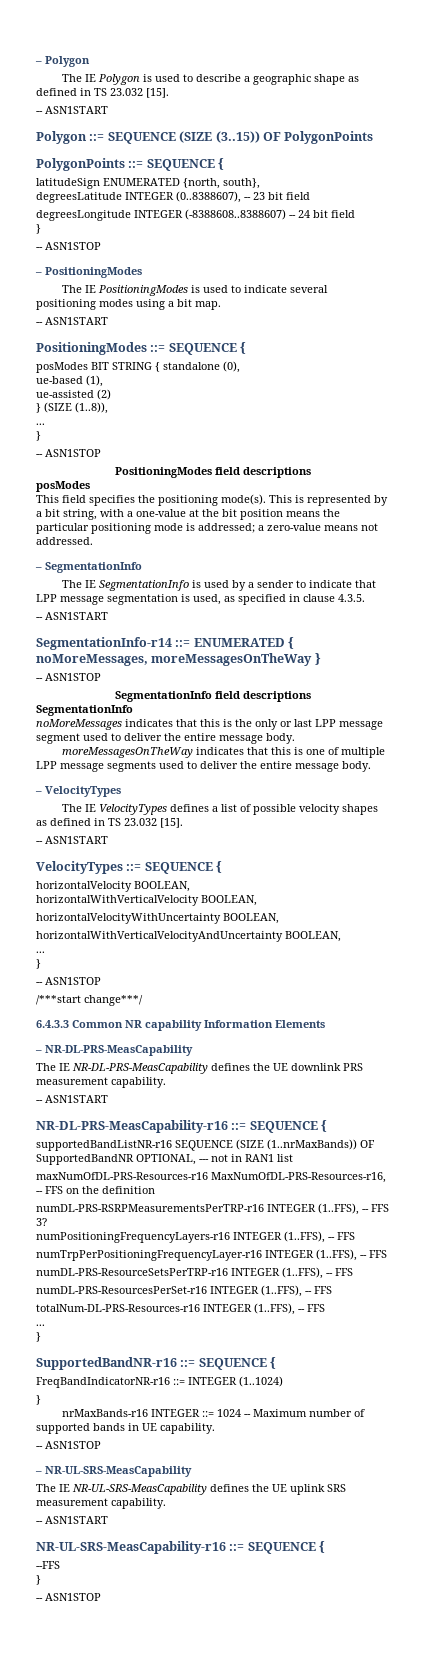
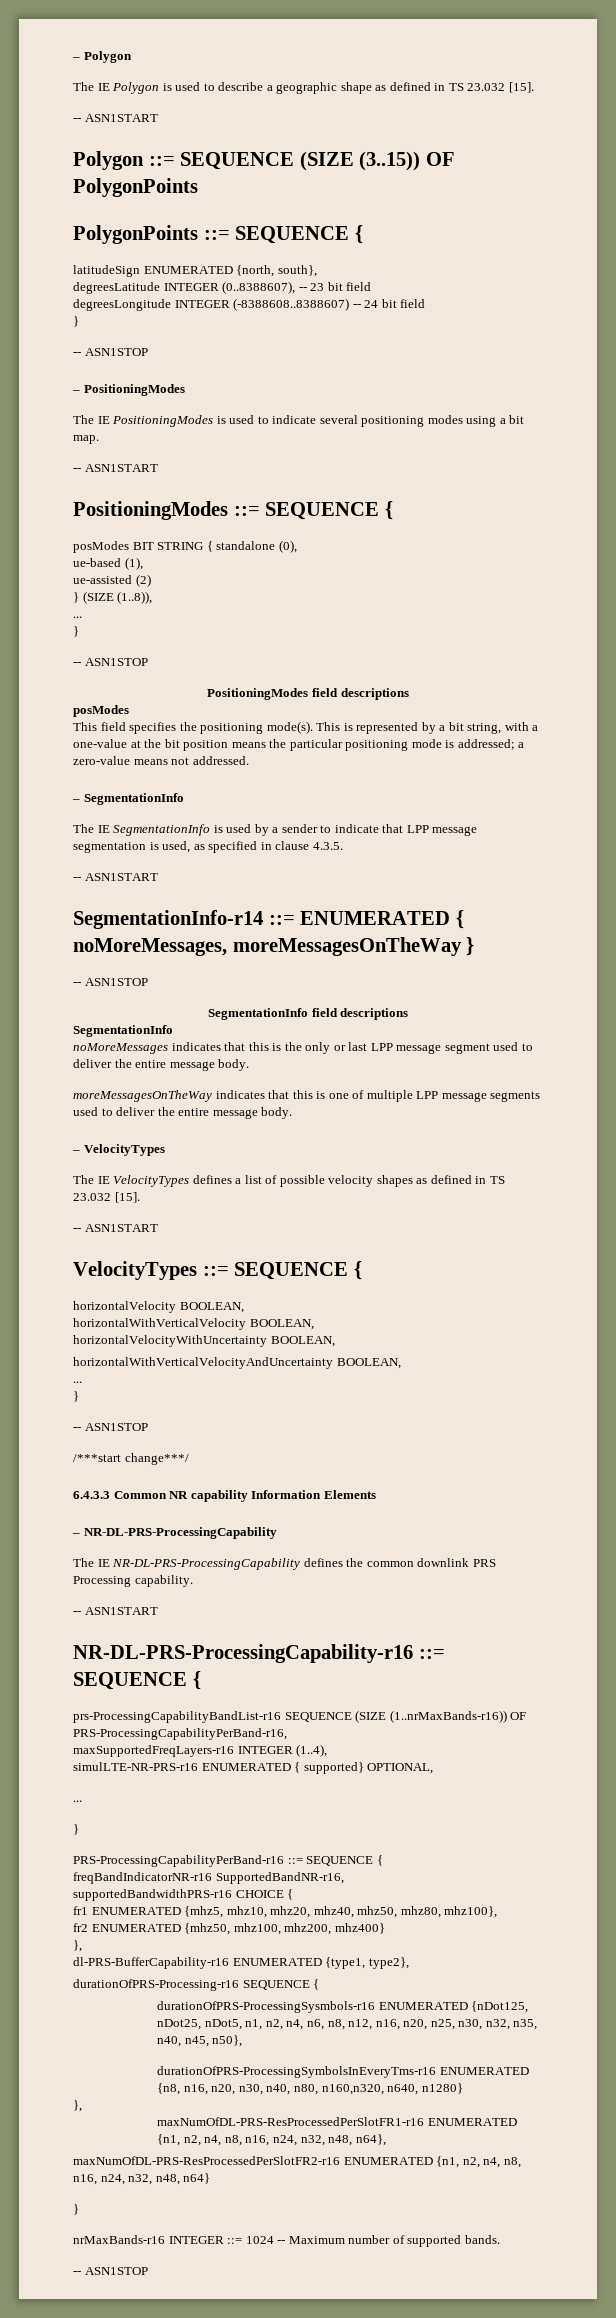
[45,1045,193,1056] [36,1063,288,1074] NR-DL-PRS-MeasCapability // The IE NR-DL-PRS-MeasCapability defines the UE -> [83,1527,277,1539] [73,1558,414,1570] NR-DL-PRS-ProcessingCapability // The IE NR-DL-PRS-ProcessingCapability defines the common
[36,1077,166,1088] [36,1095,108,1103] [36,1120,328,1133] [36,1139,375,1151] [36,1154,293,1165] [36,1172,386,1183] [36,1186,155,1194] [36,1203,389,1215] [36,1218,47,1226] [36,1231,355,1243] [36,1249,387,1261] [36,1267,353,1279] [36,1285,332,1297] [36,1303,325,1315] [36,1324,45,1326] [36,1332,41,1342] [36,1357,277,1370] [36,1376,283,1388] measurement capability. // -- ASN1START // NR-DL-PRS-MeasCapability-r16 ::= SEQUENCE { // supportedBandListNR-r16 SEQUENCE (SIZE (1..nrMaxBands)) OF SupportedBandNR OPTIONAL, --- not in RAN1 list // maxNumOfDL-PRS-Resources-r16 MaxNumOfDL-PRS-Resources-r16, -- FFS on the definition // numDL-PRS-RSRPMeasurementsPerTRP-r16 INTEGER (1..FFS), -- FFS 3? // numPositioningFrequencyLayers-r16 INTEGER (1..FFS), -- FFS // numTrpPerPositioningFrequencyLayer-r16 INTEGER (1..FFS), -- FFS // numDL-PRS-ResourceSetsPerTRP-r16 INTEGER (1..FFS), -- FFS // numDL-PRS-ResourcesPerSet-r16 INTEGER (1..FFS), -- FFS // totalNum-DL-PRS-Resources-r16 INTEGER (1..FFS), -- FFS // ... // } // SupportedBandNR-r16 ::= SEQUENCE { // FreqBandIndicatorNR-r16 ::= INTEGER (1..1024) -> [73,1575,193,1587] [73,1607,158,1615] [73,1644,445,1663] [73,1671,201,1690] [73,1710,527,1723] [73,1728,287,1740] [73,1744,328,1757] [73,1762,434,1774] [73,1800,82,1802] [73,1824,79,1835] [73,1855,383,1867] [73,1872,344,1884] [73,1889,294,1901] [73,1906,498,1918] [73,1923,385,1935] [73,1940,82,1952] [73,1957,409,1969] [73,1979,320,1991] [157,2001,529,2013] [157,2019,538,2030] [157,2035,243,2047] [157,2066,529,2078] [157,2083,463,2095] [73,2100,82,2112] [157,2117,517,2126] [157,2134,386,2146] [73,2156,521,2168] [73,2173,211,2185] Processing capability. // -- ASN1START // NR-DL-PRS-ProcessingCapability-r16 ::= SEQUENCE { // prs-ProcessingCapabilityBandList-r16 SEQUENCE (SIZE (1..nrMaxBands-r16)) OF PRS-ProcessingCapabilityPerBand-r16, // maxSupportedFreqLayers-r16 INTEGER (1..4), // simulLTE-NR-PRS-r16 ENUMERATED { supported} OPTIONAL, // ... // } // PRS-ProcessingCapabilityPerBand-r16 ::= SEQUENCE { // freqBandIndicatorNR-r16 SupportedBandNR-r16, // supportedBandwidthPRS-r16 CHOICE { // fr1 ENUMERATED {mhz5, mhz10, mhz20, mhz40, mhz50, mhz80, mhz100}, // fr2 ENUMERATED {mhz50, mhz100, mhz200, mhz400} // }, // dl-PRS-BufferCapability-r16 ENUMERATED {type1, type2}, // durationOfPRS-Processing-r16 SEQUENCE { // durationOfPRS-ProcessingSysmbols-r16 ENUMERATED {nDot125, nDot25, nDot5, n1, n2, n4, n6, n8, n12, n16, n20, n25, n30, n32, n35, n40, n45, n50}, // durationOfPRS-ProcessingSymbolsInEveryTms-r16 ENUMERATED {n8, n16, n20, n30, n40, n80, n160,n320, n640, n1280} // }, // maxNumOfDL-PRS-ResProcessedPerSlotFR1-r16 ENUMERATED {n1, n2, n4, n8, n16, n24, n32, n48, n64}, // maxNumOfDL-PRS-ResProcessedPerSlotFR2-r16 ENUMERATED {n1, n2, n4, n8, n16, n24, n32, n48, n64}
[93,1423,215,1434] [36,1441,101,1449] [35,1466,192,1477] [36,1484,346,1495] [36,1498,166,1509] [36,1516,108,1524] [36,1541,326,1554] [36,1561,60,1569] [36,1575,41,1585] bands in UE capability. // -- ASN1STOP // – NR-UL-SRS-MeasCapability // The IE NR-UL-SRS-MeasCapability defines the UE uplink SRS measurement capability. // -- ASN1START // NR-UL-SRS-MeasCapability-r16 ::= SEQUENCE { // --FFS // } -> [464,2235,500,2244] bands.

